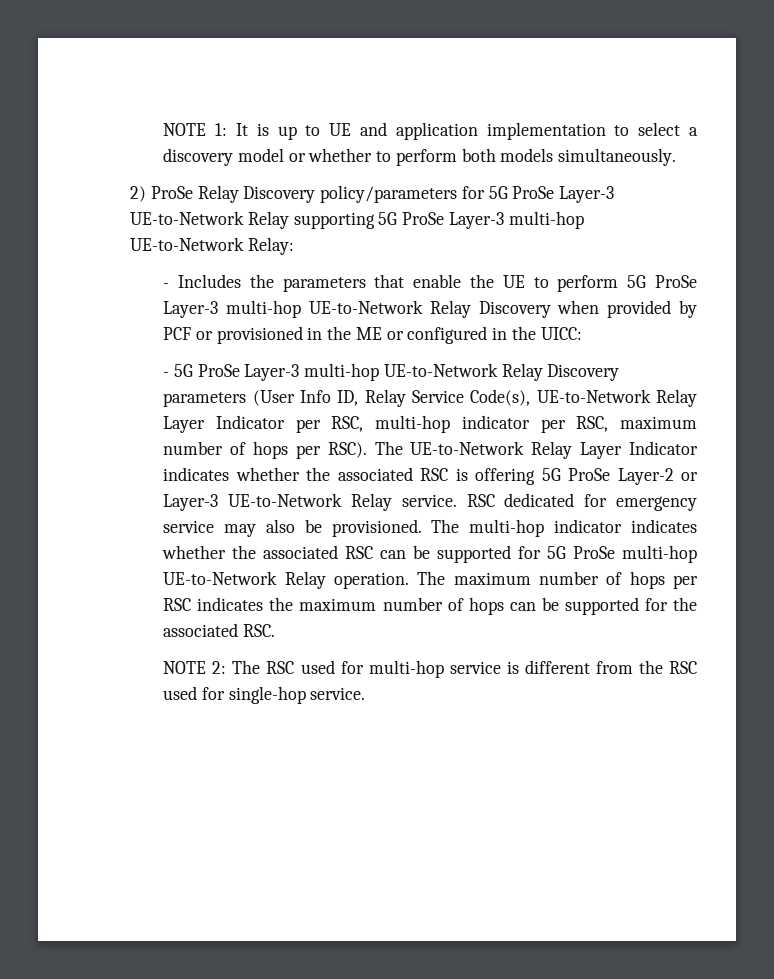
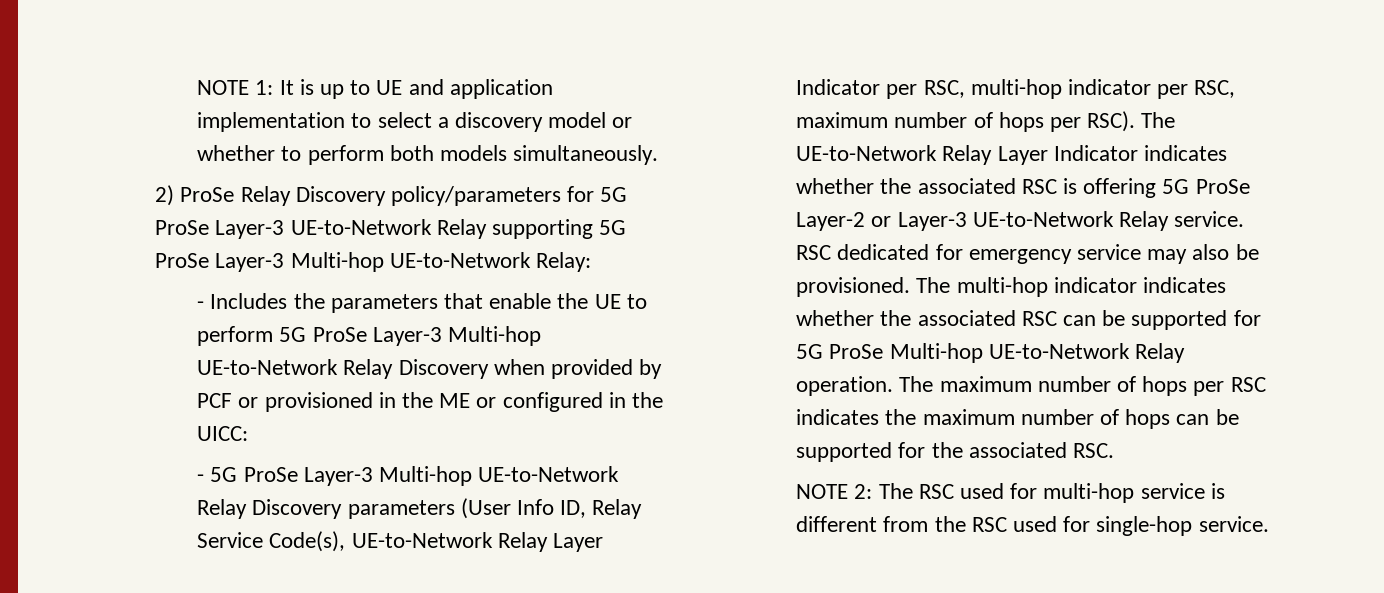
[508,211,584,229] multi-hop -> [290,252,384,272] Multi-hop
[226,300,302,318] multi-hop -> [447,326,541,346] Multi-hop
[304,363,380,381] multi-hop -> [378,466,472,486] Multi-hop
[622,545,697,563] multi-hop -> [889,343,983,363] Multi-hop

